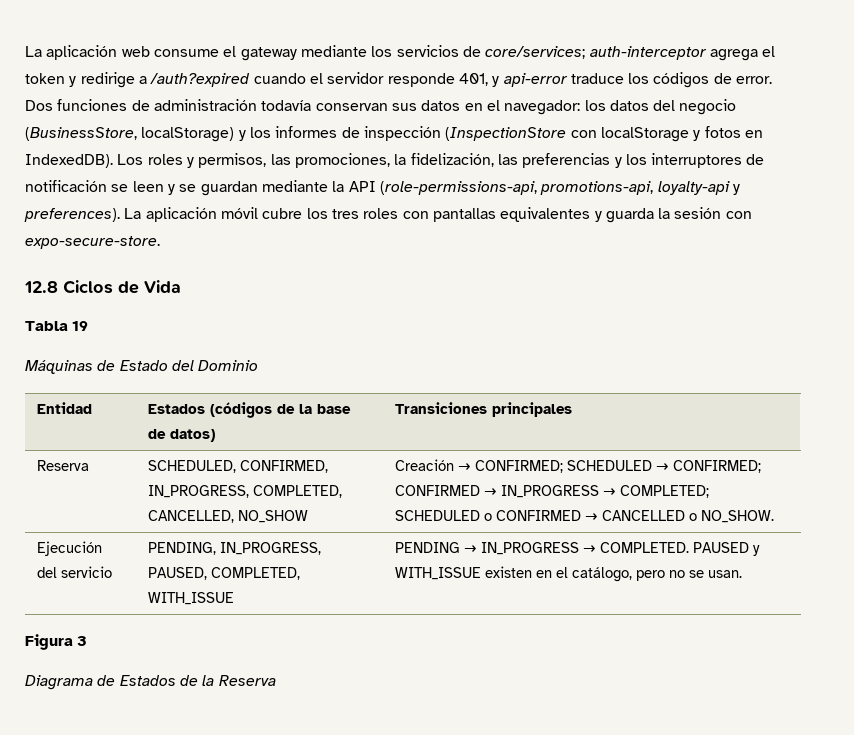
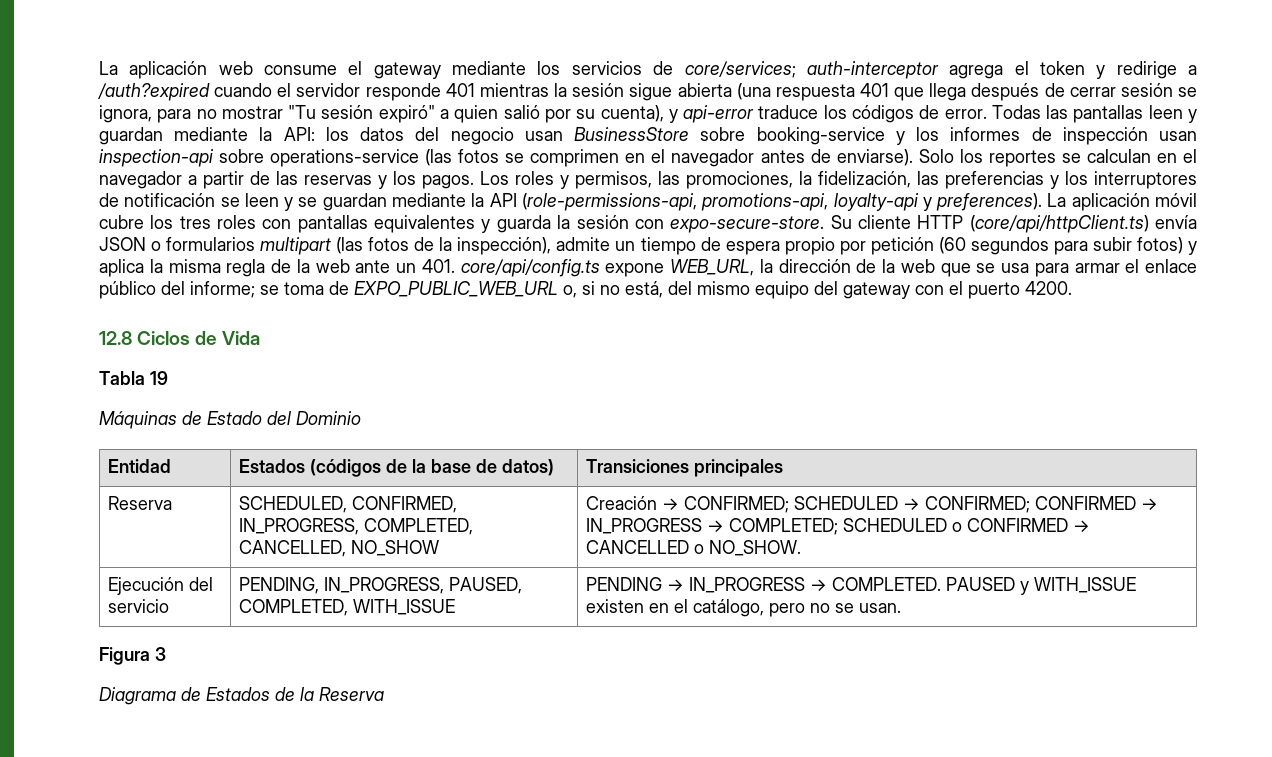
[458,73,488,86] 401, -> [445,83,1197,101] [99,105,664,123] 401 mientras la sesión sigue abierta (una respuesta 401 que llega después de cerrar sesión se ignora, para no mostrar "Tu sesión expiró" a quien salió por su cuenta),
[25,99,737,115] [25,127,235,142] Dos funciones de administración todavía conservan sus datos en el navegador: los datos del negocio (BusinessStore, localStorage) -> [991,105,1197,123] [99,127,885,145] Todas las pantallas leen y guardan mediante la API: los datos del negocio usan BusinessStore sobre booking-service
[445,126,763,142] [25,154,113,168] (InspectionStore con localStorage y fotos en IndexedDB). -> [1159,131,1198,141] [99,149,1197,167] [99,171,474,189] usan inspection-api sobre operations-service (las fotos se comprimen en el navegador antes de enviarse). Solo los reportes se calculan en el navegador a partir de las reservas y los pagos.
(160, 242) none -> [830,215,1198,233] [99,237,1197,255] [99,259,1197,277] [99,281,1072,299] Su cliente HTTP (core/api/httpClient.ts) envía JSON o formularios multipart (las fotos de la inspección), admite un tiempo de espera propio por petición (60 segundos para subir fotos) y aplica la misma regla de la web ante un 401. core/api/config.ts expone WEB_URL, la dirección de la web que se usa para armar el enlace público del informe; se toma de EXPO_PUBLIC_WEB_URL o, si no está, del mismo equipo del gateway con el puerto 4200.

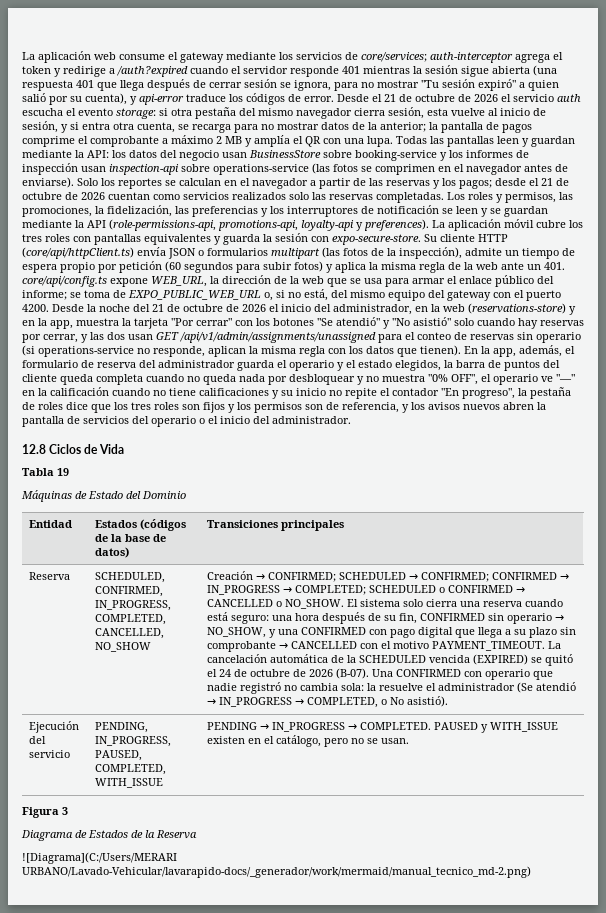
(987, 114) none -> [337,94,581,102] [22,107,546,119] [22,121,532,133] [22,135,393,147] Desde el 21 de octubre de 2026 el servicio auth escucha el evento storage: si otra pestaña del mismo navegador cierra sesión, esta vuelve al inicio de sesión, y si entra otra cuenta, se recarga para no mostrar datos de la anterior; la pantalla de pagos comprime el comprobante a máximo 2 MB y amplía el QR con una lupa.
[422,175,474,189] pagos. -> [459,178,569,189] [22,192,444,203] pagos; desde el 21 de octubre de 2026 cuentan como servicios realizados solo las reservas completadas.
(1072, 288) none -> [52,303,576,315] [22,317,584,329] [22,332,581,343] [22,345,575,357] [22,360,560,371] [22,374,575,385] [22,387,571,399] [22,402,546,413] [22,416,351,427] Desde la noche del 21 de octubre de 2026 el inicio del administrador, en la web (reservations-store) y en la app, muestra la tarjeta "Por cerrar" con los botones "Se atendió" y "No asistió" solo cuando hay reservas por cerrar, y las dos usan GET /api/v1/admin/assignments/unassigned para el conteo de reservas sin operario (si operations-service no responde, aplican la misma regla con los datos que tienen). En la app, además, el formulario de reserva del administrador guarda el operario y el estado elegidos, la barra de puntos del cliente queda completa cuando no queda nada por desbloquear y no muestra "0% OFF", el operario ve "—" en la calificación cuando no tiene calificaciones y su inicio no repite el contador "En progreso", la pestaña de roles dice que los tres roles son fijos y los permisos son de referencia, y los avisos nuevos abren la pantalla de servicios del operario o el inicio del administrador.
(802, 548) none -> [346,599,563,607] [206,612,564,624] [206,627,576,638] [206,641,561,652] [206,654,573,666] [206,668,553,680] [206,682,576,694] [206,696,448,708] El sistema solo cierra una reserva cuando está seguro: una hora después de su fin, CONFIRMED sin operario → NO_SHOW, y una CONFIRMED con pago digital que llega a su plazo sin comprobante → CANCELLED con el motivo PAYMENT_TIMEOUT. La cancelación automática de la SCHEDULED vencida (EXPIRED) se quitó el 24 de octubre de 2026 (B-07). Una CONFIRMED con operario que nadie registró no cambia sola: la resuelve el administrador (Se atendió → IN_PROGRESS → COMPLETED, o No asistió).
(384, 694) none -> [22,852,177,864] [22,866,531,878] // ![Diagrama](C:/Users/MERARI URBANO/Lavado-Vehicular/lavarapido-docs/_generador/work/mermaid/manual_tecnico_md-2.png)

